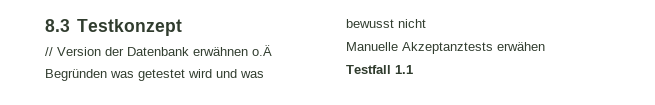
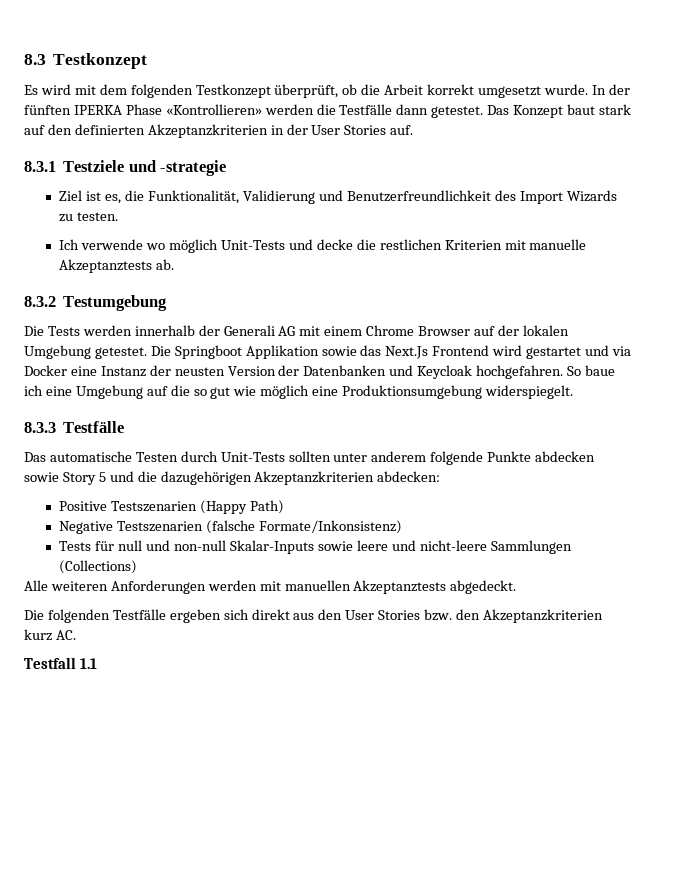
[45,45,272,56] [45,69,264,81] [346,19,426,28] [346,42,545,54] // Version der Datenbank erwähnen o.Ä // Begründen was getestet wird und was bewusst nicht // Manuelle Akzeptanztests erwähen -> [24,84,630,98] [24,104,631,118] [24,124,414,138] [24,160,227,176] [59,190,617,204] [59,212,119,222] [59,239,587,253] [59,259,175,273] [24,295,168,311] [24,325,569,336] [24,345,631,359] [24,365,615,379] [24,385,574,399] [24,421,125,433] [24,451,596,465] [24,471,441,485] [59,500,285,514] [59,520,403,534] [59,540,572,554] [59,560,138,574] [24,580,517,594] [24,609,603,623] [24,629,76,641] Es wird mit dem folgenden Testkonzept überprüft, ob die Arbeit korrekt umgesetzt wurde. In der fünften IPERKA Phase «Kontrollieren» werden die Testfälle dann getestet. Das Konzept baut stark auf den definierten Akzeptanzkriterien in der User Stories auf. // 8.3.1 Testziele und -strategie // Ziel ist es, die Funktionalität, Validierung und Benutzerfreundlichkeit des Import Wizards zu testen. // Ich verwende wo möglich Unit-Tests und decke die restlichen Kriterien mit manuelle Akzeptanztests ab. // 8.3.2 Testumgebung // Die Tests werden innerhalb der Generali AG mit einem Chrome Browser auf der lokalen Umgebung getestet. Die Springboot Applikation sowie das Next.Js Frontend wird gestartet und via Docker eine Instanz der neusten Version der Datenbanken und Keycloak hochgefahren. So baue ich eine Umgebung auf die so gut wie möglich eine Produktionsumgebung widerspiegelt. // 8.3.3 Testfälle // Das automatische Testen durch Unit-Tests sollten unter anderem folgende Punkte abdecken sowie Story 5 und die dazugehörigen Akzeptanzkriterien abdecken: // Positive Testszenarien (Happy Path) // Negative Testszenarien (falsche Formate/Inkonsistenz) // Tests für null und non-null Skalar-Inputs sowie leere und nicht-leere Sammlungen (Collections) // Alle weiteren Anforderungen werden mit manuellen Akzeptanztests abgedeckt. // Die folgenden Testfälle ergeben sich direkt aus den User Stories bzw. den Akzeptanzkriterien kurz AC.

